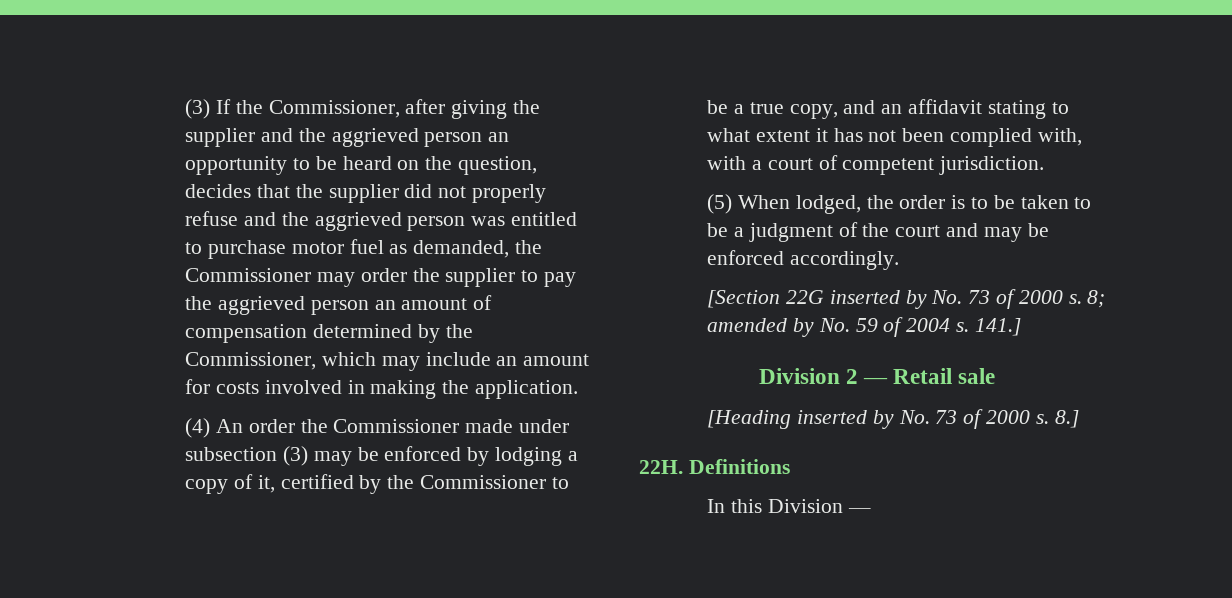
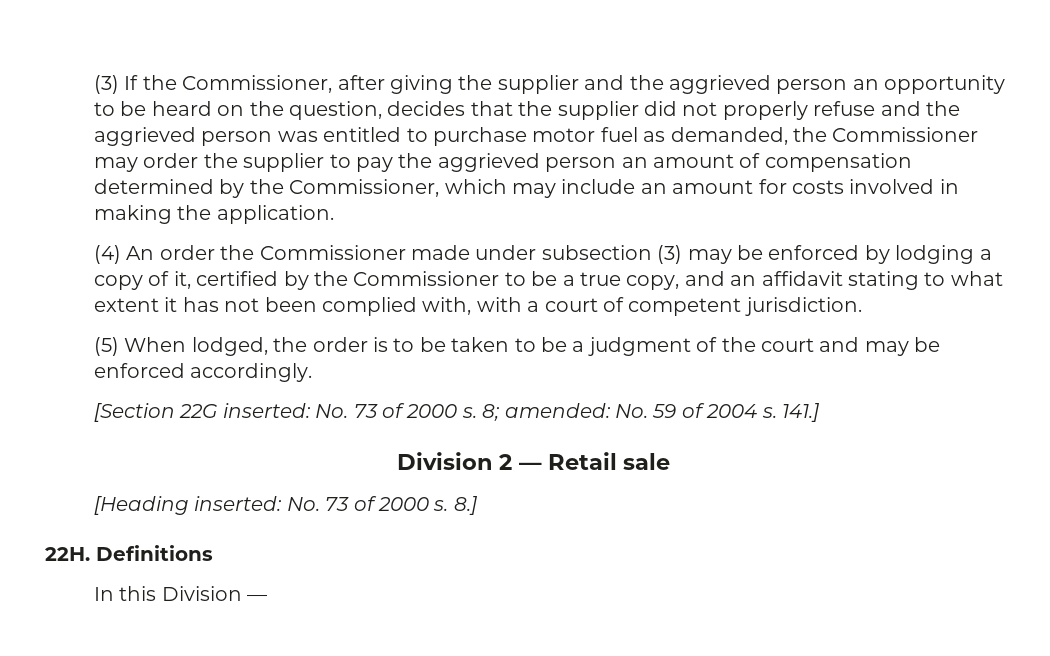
[829,290,927,309] inserted by -> [222,403,311,418] inserted:
[707,318,814,337] amended by -> [504,403,611,418] amended:
[796,410,894,429] inserted by -> [194,496,283,511] inserted:

